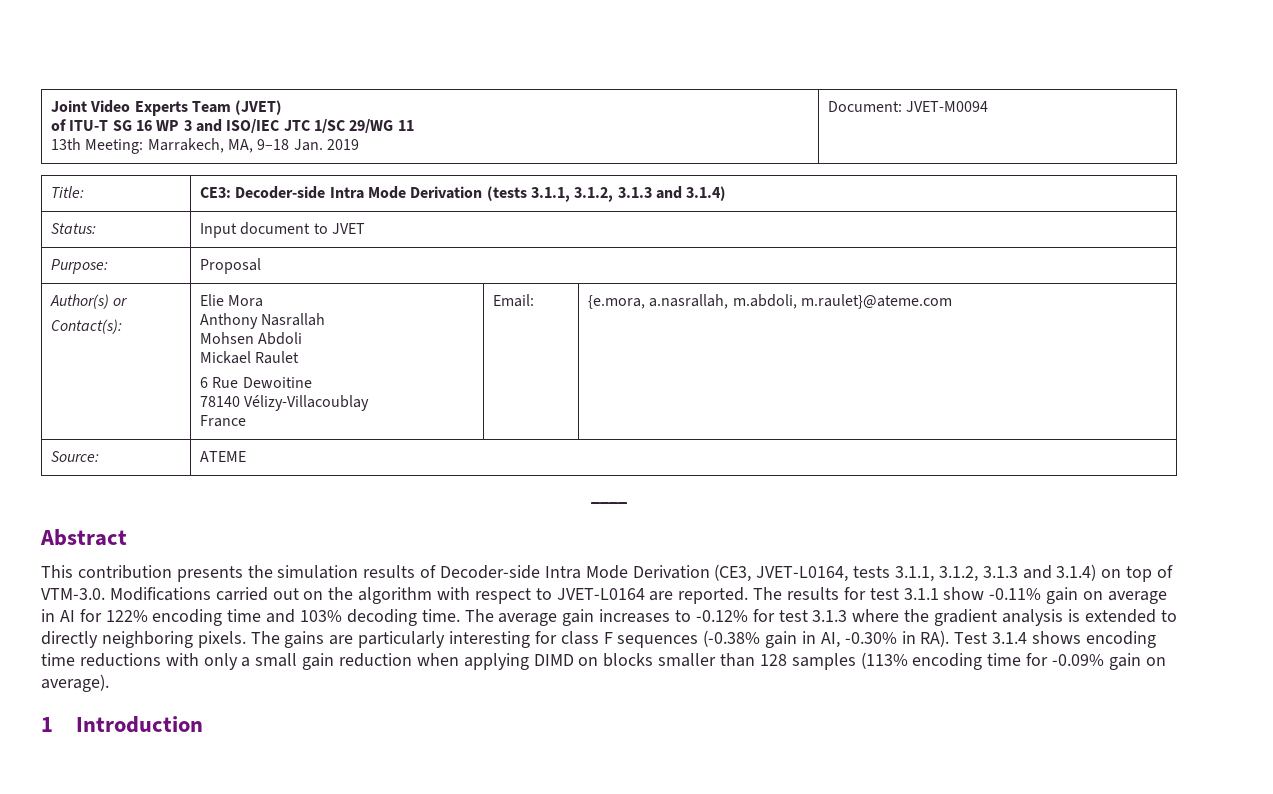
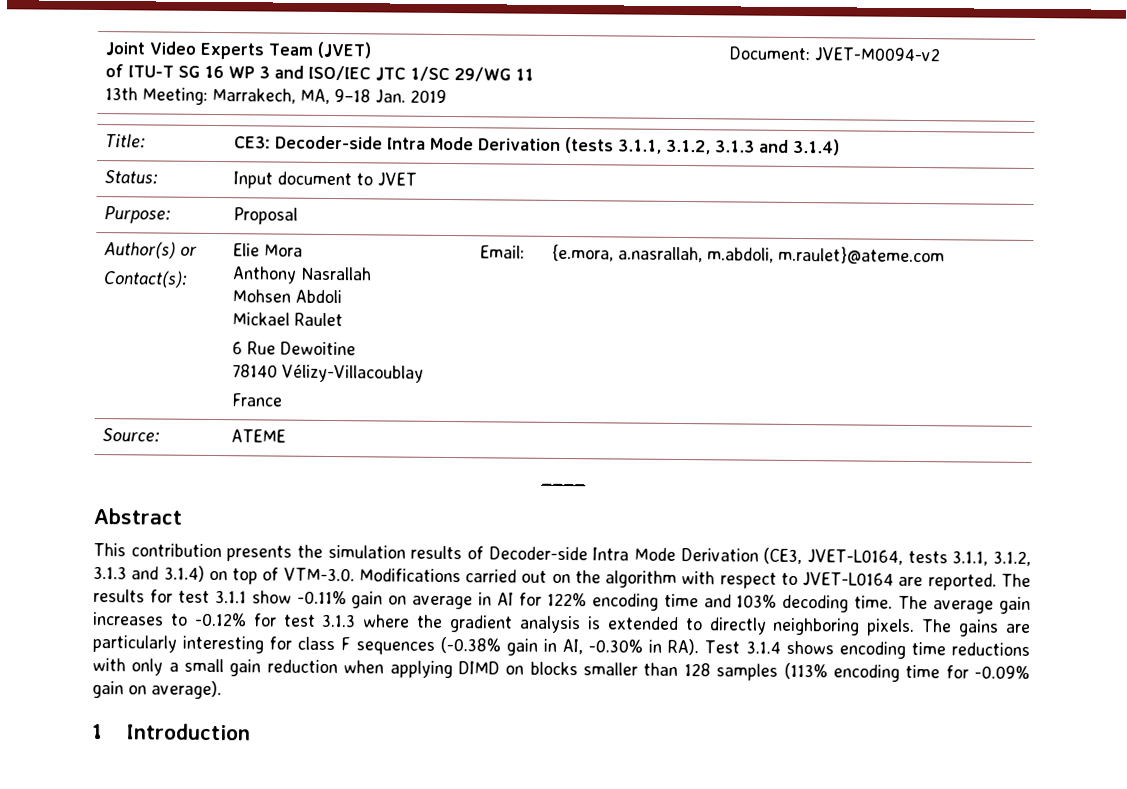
[906,101,989,112] JVET-M0094 -> [813,47,940,62] JVET-M0094-v2

